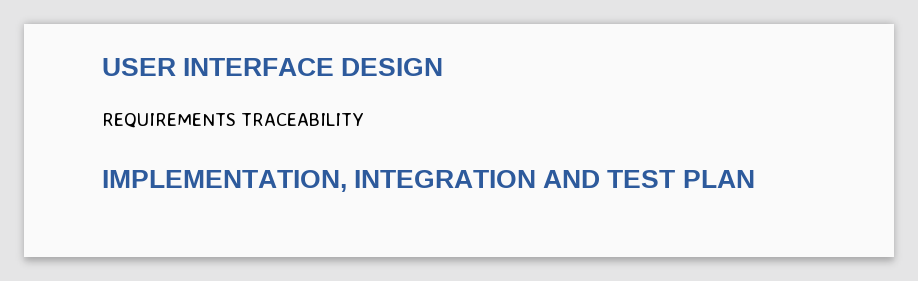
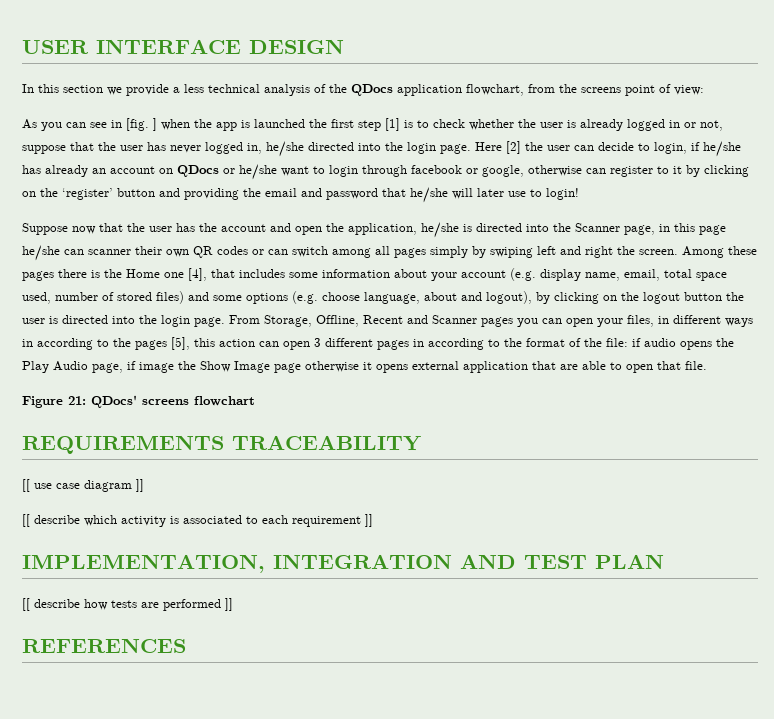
[102,113,365,128] REQUIREMENTS TRACEABILITY -> [22,84,704,96] [22,118,723,131] [22,141,741,157] [22,164,749,180] [22,187,579,203] [22,222,726,238] [22,245,757,261] [22,268,727,281] [22,291,744,304] [22,315,753,327] [22,337,734,350] [22,361,707,373] [22,395,255,408] [22,435,421,454] [22,479,144,492] [22,514,373,527] In this section we provide a less technical analysis of the QDocs application flowchart, from the screens point of view: // As you can see in [fig. ] when the app is launched the first step [1] is to check whether the user is already logged in or not, suppose that the user has never logged in, he/she directed into the login page. Here [2] the user can decide to login, if he/she has already an account on QDocs or he/she want to login through facebook or google, otherwise can register to it by clicking on the ‘register’ button and providing the email and password that he/she will later use to login! // Suppose now that the user has the account and open the application, he/she is directed into the Scanner page, in this page he/she can scanner their own QR codes or can switch among all pages simply by swiping left and right the screen. Among these pages there is the Home one [4], that includes some information about your account (e.g. display name, email, total space used, number of stored files) and some options (e.g. choose language, about and logout), by clicking on the logout button the user is directed into the login page. From Storage, Offline, Recent and Scanner pages you can open your files, in different ways in according to the pages [5], this action can open 3 different pages in according to the format of the file: if audio opens the Play Audio page, if image the Show Image page otherwise it opens external application that are able to open that file. // Figure 21: QDocs' screens flowchart // REQUIREMENTS TRACEABILITY // [[ use case diagram ]] // [[ describe which activity is associated to each requirement ]]
(755, 179) none -> [22,598,233,611] [22,638,186,653] // [[ describe how tests are performed ]] // REFERENCES

